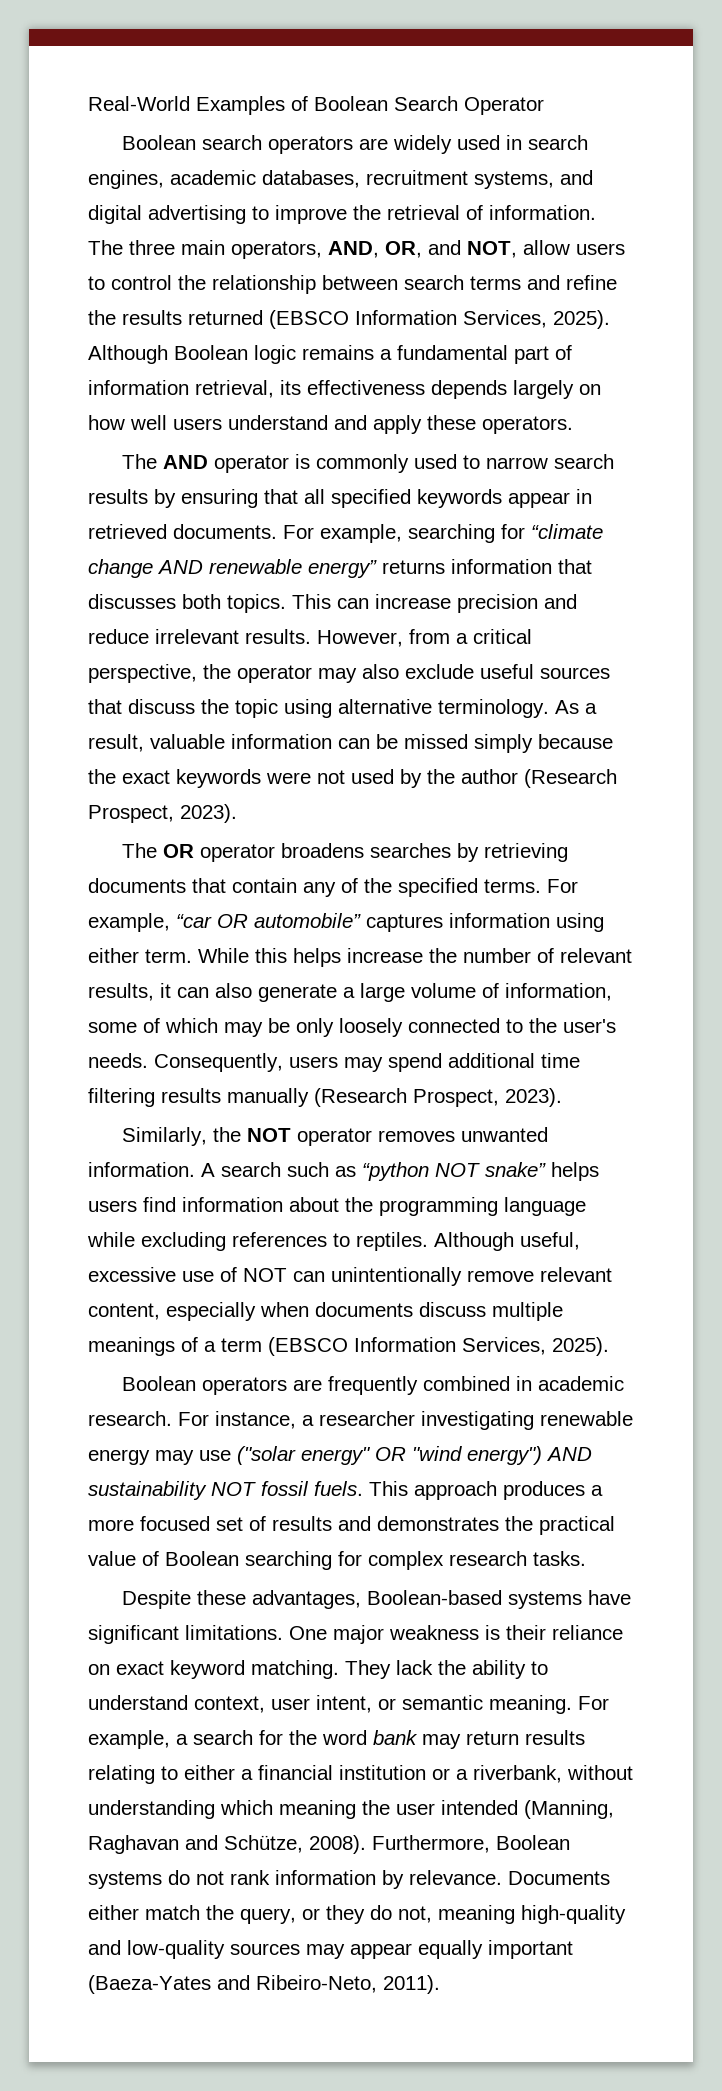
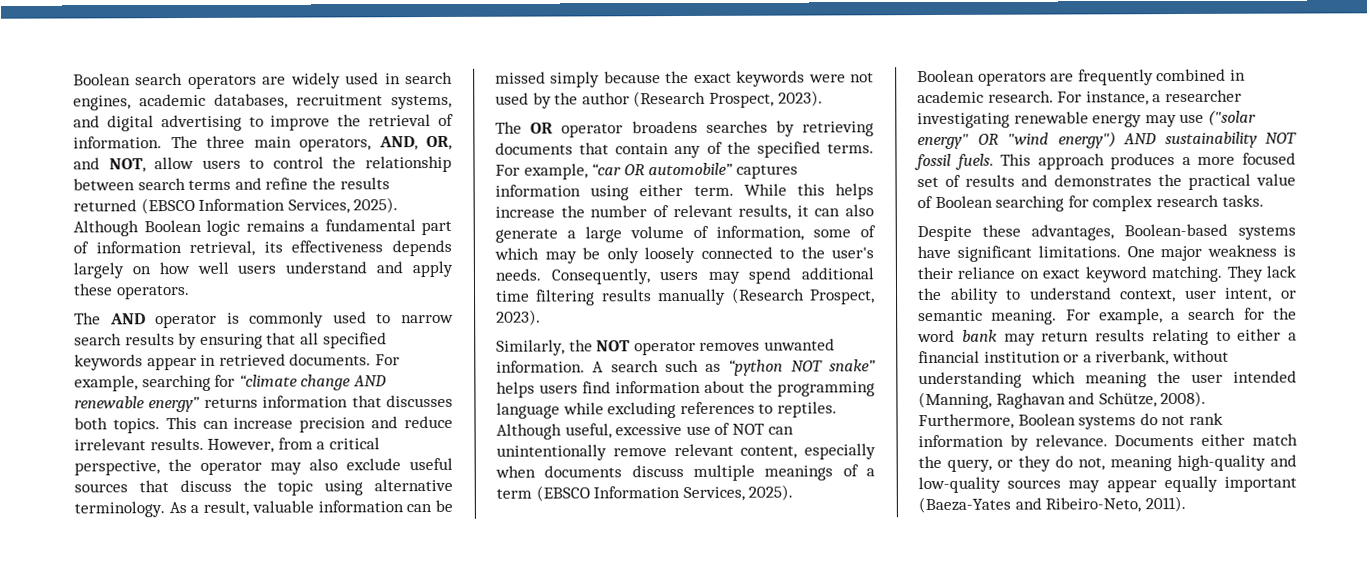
[88,96,544,115] Real-World Examples of Boolean Search Operator // -> (73, 79) none

